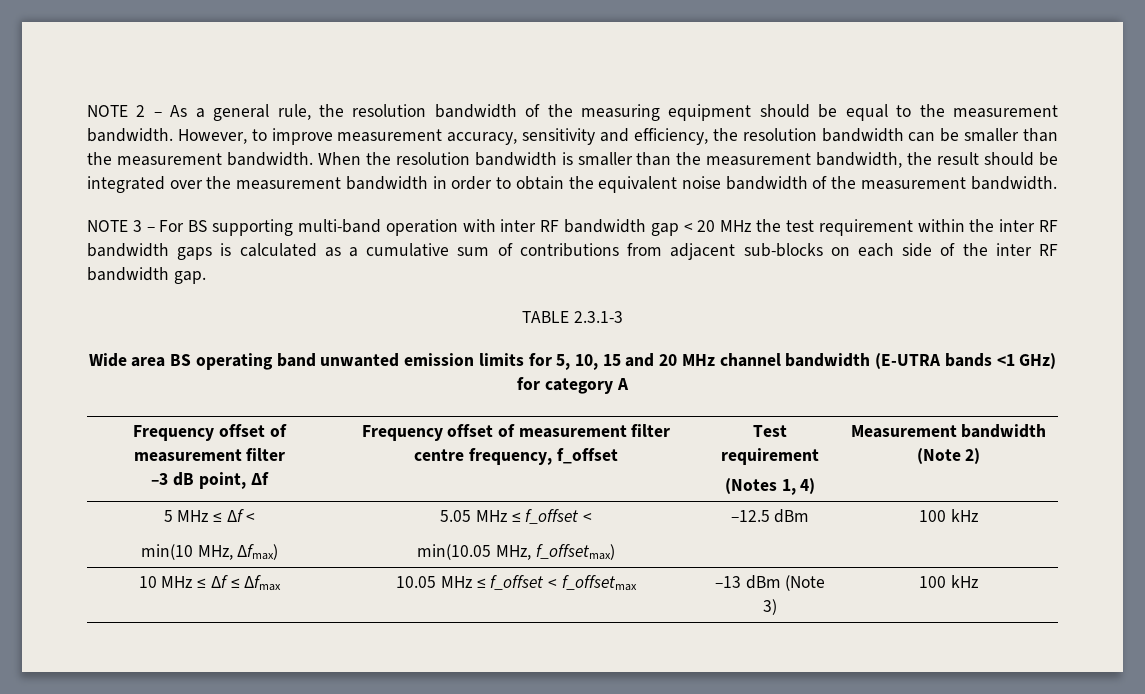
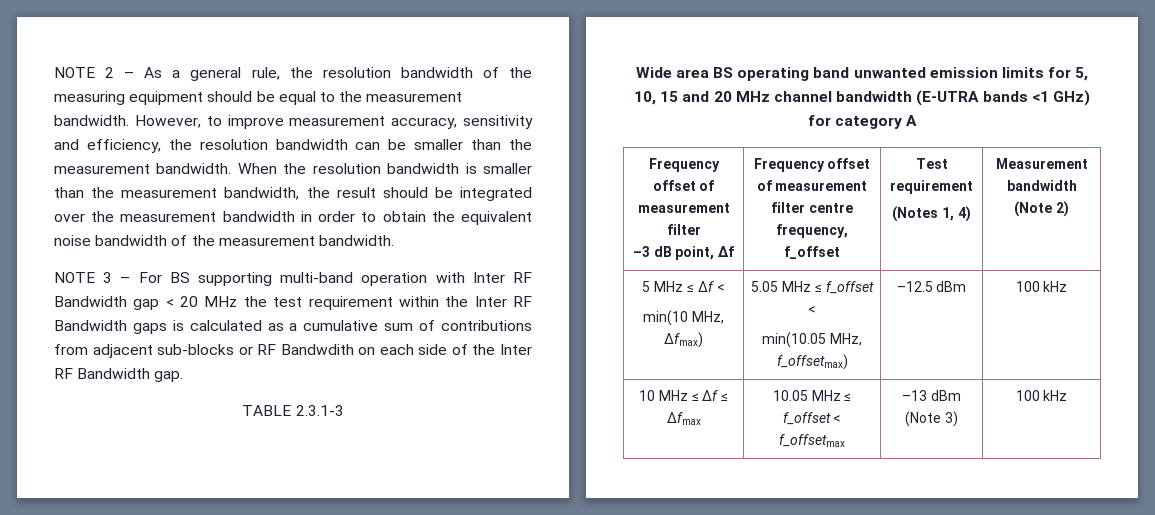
[500,219,646,233] inter RF bandwidth -> [472,272,532,283] [54,296,127,307] Inter RF Bandwidth
[999,219,1059,232] [87,243,169,257] inter RF bandwidth -> [474,296,532,307] [54,320,127,331] Inter RF Bandwidth
(823, 250) none -> [238,344,354,355] or RF Bandwdith
[995,243,1058,256] [87,267,169,281] inter RF bandwidth -> [500,344,532,355] [54,368,151,379] Inter RF Bandwidth

